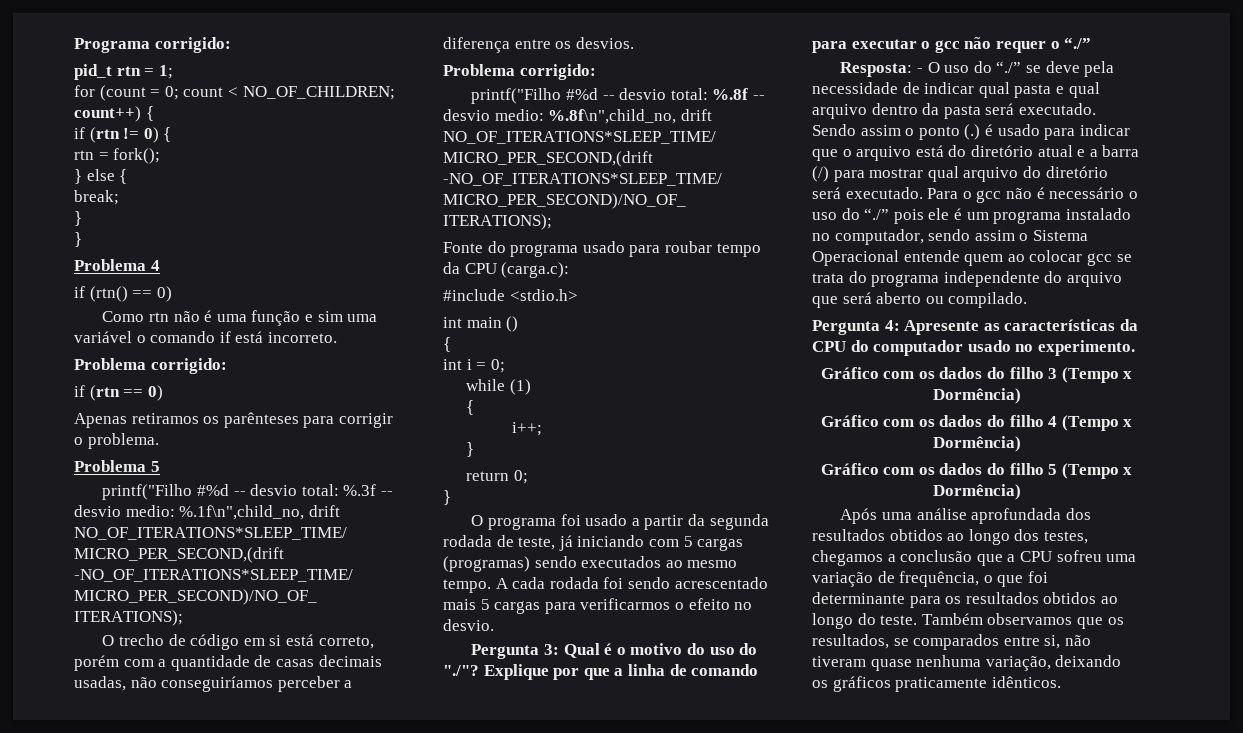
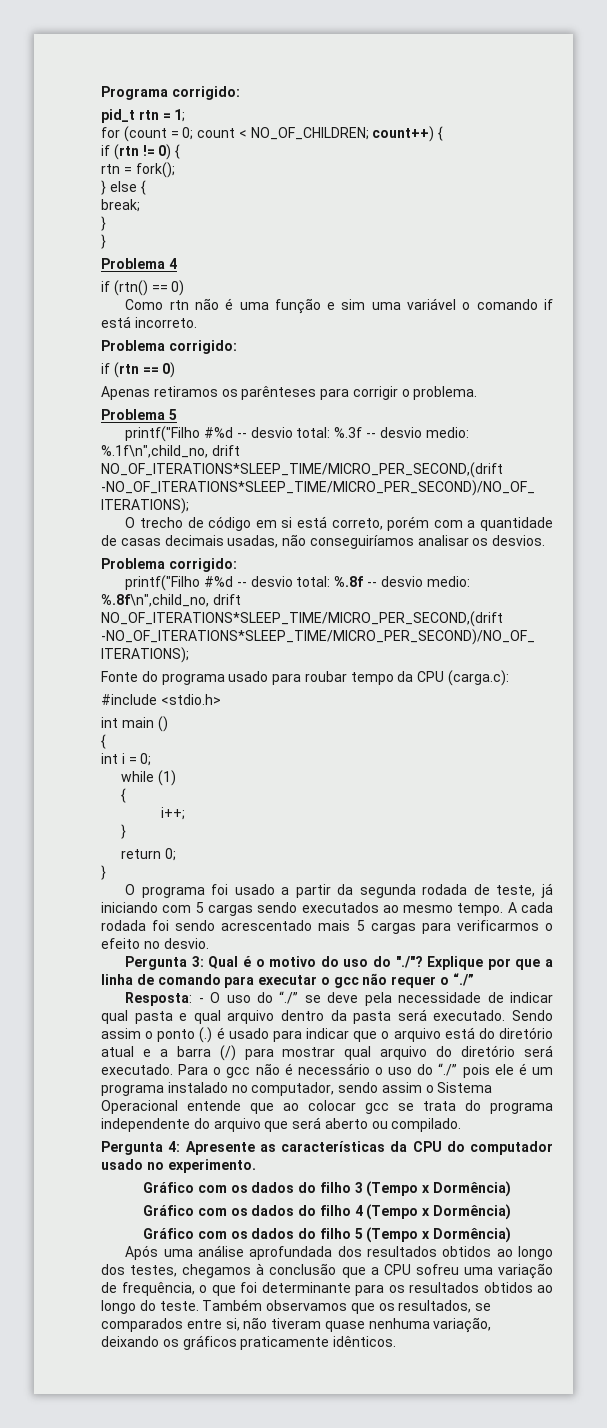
[277,676,353,692] [443,37,551,53] perceber a diferença entre -> [417,535,469,546] analisar
[443,556,530,572] (programas) -> (253, 910) none
[964,254,1004,266] quem -> [250,1103,274,1114] que
[887,554,896,562] a -> [256,1263,265,1275] à

